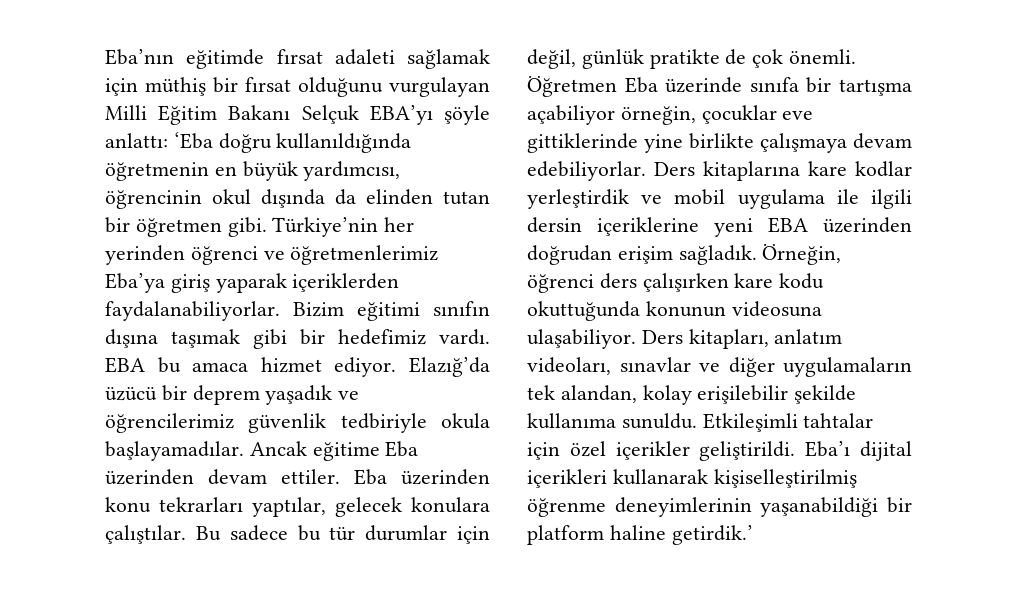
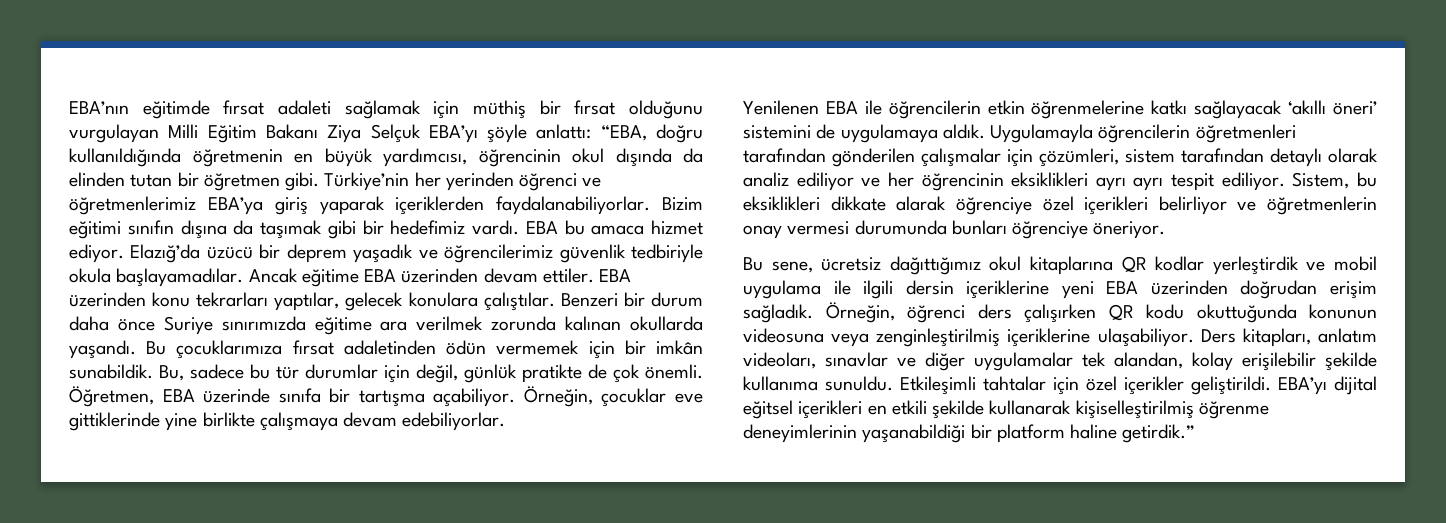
[105,49,174,65] Eba’nın -> [69,101,129,114] EBA’nın
(291, 112) none -> [327,125,362,143] Ziya
[173,132,213,149] ‘Eba -> [600,125,647,141] “EBA,
[105,273,165,293] Eba’ya -> [207,197,263,215] EBA’ya
(158, 338) none -> [233,220,254,235] da
[385,441,419,457] Eba -> [364,269,397,282] EBA
[354,469,387,485] Eba -> [599,269,632,282] EBA
[195,526,221,541] Bu -> [560,292,703,307] [69,316,704,335] [69,340,703,359] [69,364,184,381] Benzeri bir durum daha önce Suriye sınırımızda eğitime ara verilmek zorunda kalınan okullarda yaşandı. Bu çocuklarımıza fırsat adaletinden ödün vermemek için bir imkân sunabildik. Bu,
[527,75,658,97] Öğretmen Eba -> [69,386,195,407] Öğretmen, EBA
[527,105,696,125] açabiliyor örneğin, -> [433,386,593,407] açabiliyor. Örneğin,
[654,161,847,181] Ders kitaplarına kare -> [743,100,1377,119] [743,124,1296,143] [743,148,1378,167] [743,172,1377,191] [743,196,1377,215] [743,220,1166,239] [743,256,1147,275] // Yenilenen EBA ile öğrencilerin etkin öğrenmelerine katkı sağlayacak ‘akıllı öneri’ sistemini de uygulamaya aldık. Uygulamayla öğrencilerin öğretmenleri tarafından gönderilen çalışmalar için çözümleri, sistem tarafından detaylı olarak analiz ediliyor ve her öğrencinin eksiklikleri ayrı ayrı tespit ediliyor. Sistem, bu eksiklikleri dikkate alarak öğrenciye özel içerikleri belirliyor ve öğretmenlerin onay vermesi durumunda bunları öğrenciye öneriyor. // Bu sene, ücretsiz dağıttığımız okul kitaplarına QR
[734,273,774,288] kare -> [1108,304,1134,321] QR
(822, 309) none -> [831,328,1091,347] veya zenginleştirilmiş içeriklerine
[783,357,912,377] uygulamaların -> [974,352,1073,371] uygulamalar
[805,441,912,461] [527,469,607,488] Eba’ı dijital içerikleri -> [1278,376,1377,395] [743,400,985,419] EBA’yı dijital eğitsel içerikleri en etkili şekilde
[671,525,753,545] getirdik.’ -> [1122,424,1196,443] getirdik.”

